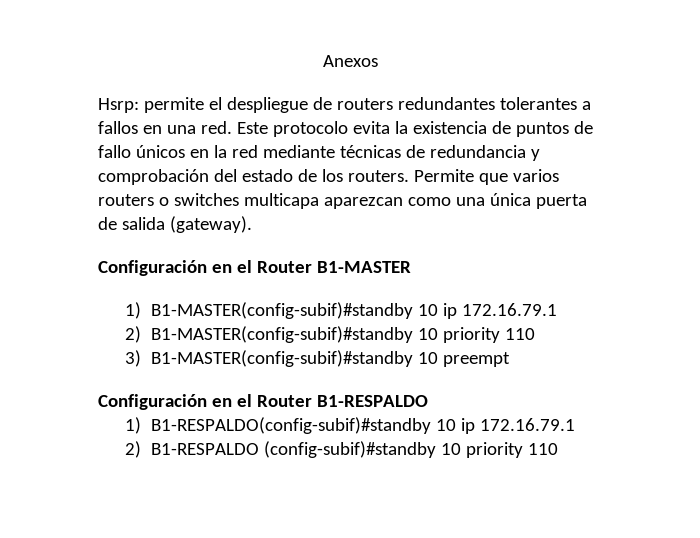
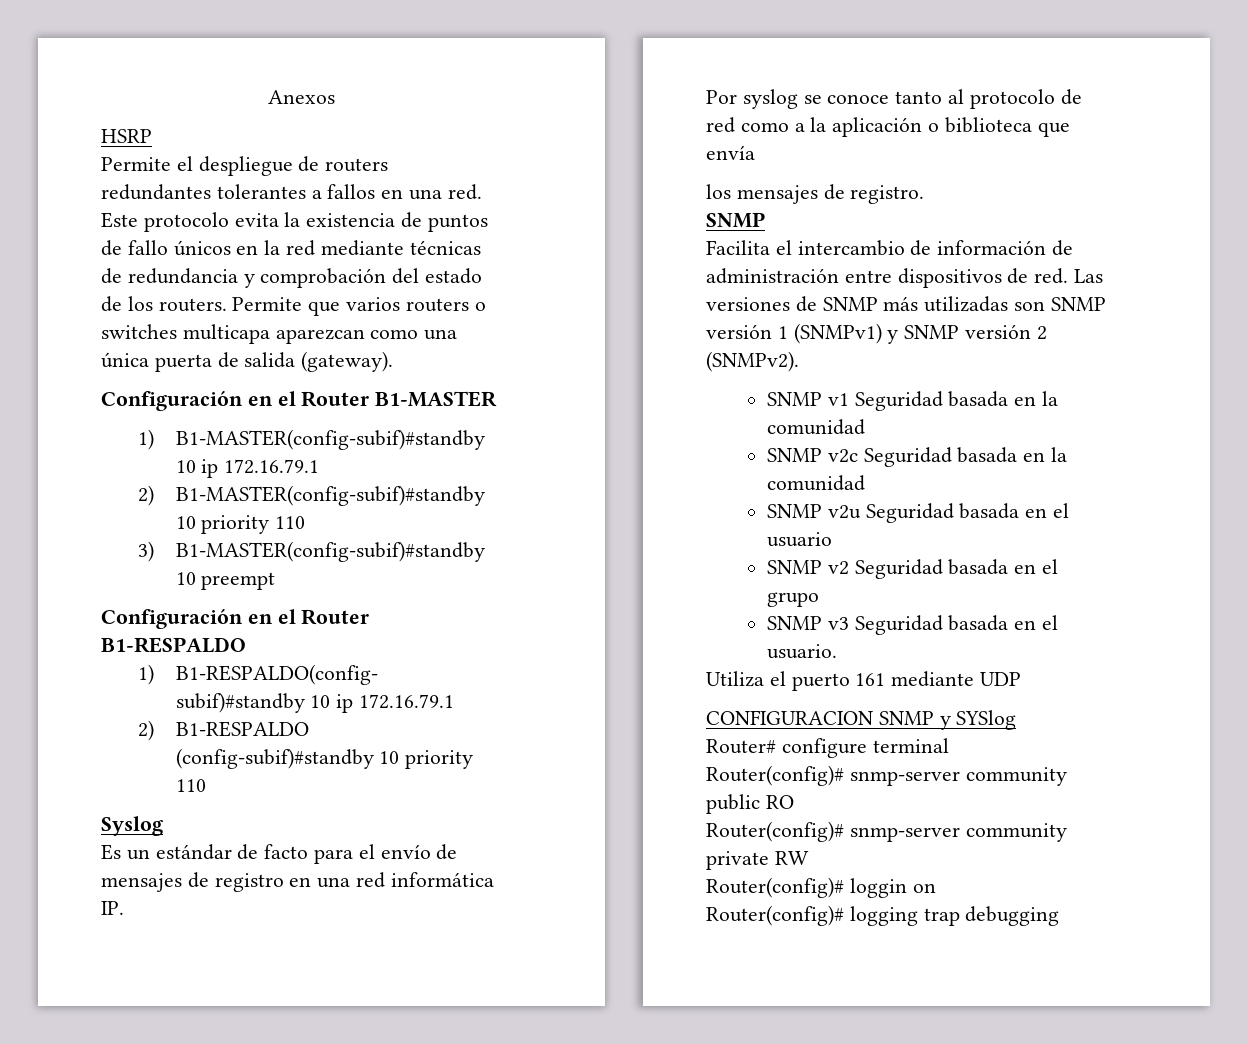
[98,97,204,113] Hsrp: permite -> [101,129,152,143] [101,157,171,171] HSRP // Permite
(559, 449) none -> [101,816,163,836] [101,844,458,864] [101,872,494,892] [101,901,124,915] [706,89,1082,109] [706,117,1070,137] [706,146,755,160] [706,184,925,204] [706,212,765,228] [706,240,1074,256] [706,268,1104,288] [706,296,1106,312] [706,323,1047,344] [706,351,799,372] [766,391,1058,411] [766,419,865,435] [766,447,1067,467] [766,475,865,491] [766,503,1069,523] [766,532,832,547] [766,559,1058,579] [766,592,819,607] [766,615,1058,635] [766,644,837,659] [706,671,1022,691] [706,710,1017,730] [706,738,949,758] [706,765,1067,786] [706,794,794,814] [706,821,1067,842] [706,851,809,870] [706,877,936,898] [706,905,1060,926] // Syslog // Es un estándar de facto para el envío de mensajes de registro en una red informática IP. // Por syslog se conoce tanto al protocolo de red como a la aplicación o biblioteca que envía // los mensajes de registro. // SNMP // Facilita el intercambio de información de administración entre dispositivos de red. Las versiones de SNMP más utilizadas son SNMP versión 1 (SNMPv1) y SNMP versión 2 (SNMPv2). // SNMP v1 Seguridad basada en la comunidad // SNMP v2c Seguridad basada en la comunidad // SNMP v2u Seguridad basada en el usuario // SNMP v2 Seguridad basada en el grupo // SNMP v3 Seguridad basada en el usuario. // Utiliza el puerto 161 mediante UDP // CONFIGURACION SNMP y SYSlog // Router# configure terminal // Router(config)# snmp-server community public RO // Router(config)# snmp-server community private RW // Router(config)# loggin on // Router(config)# logging trap debugging

